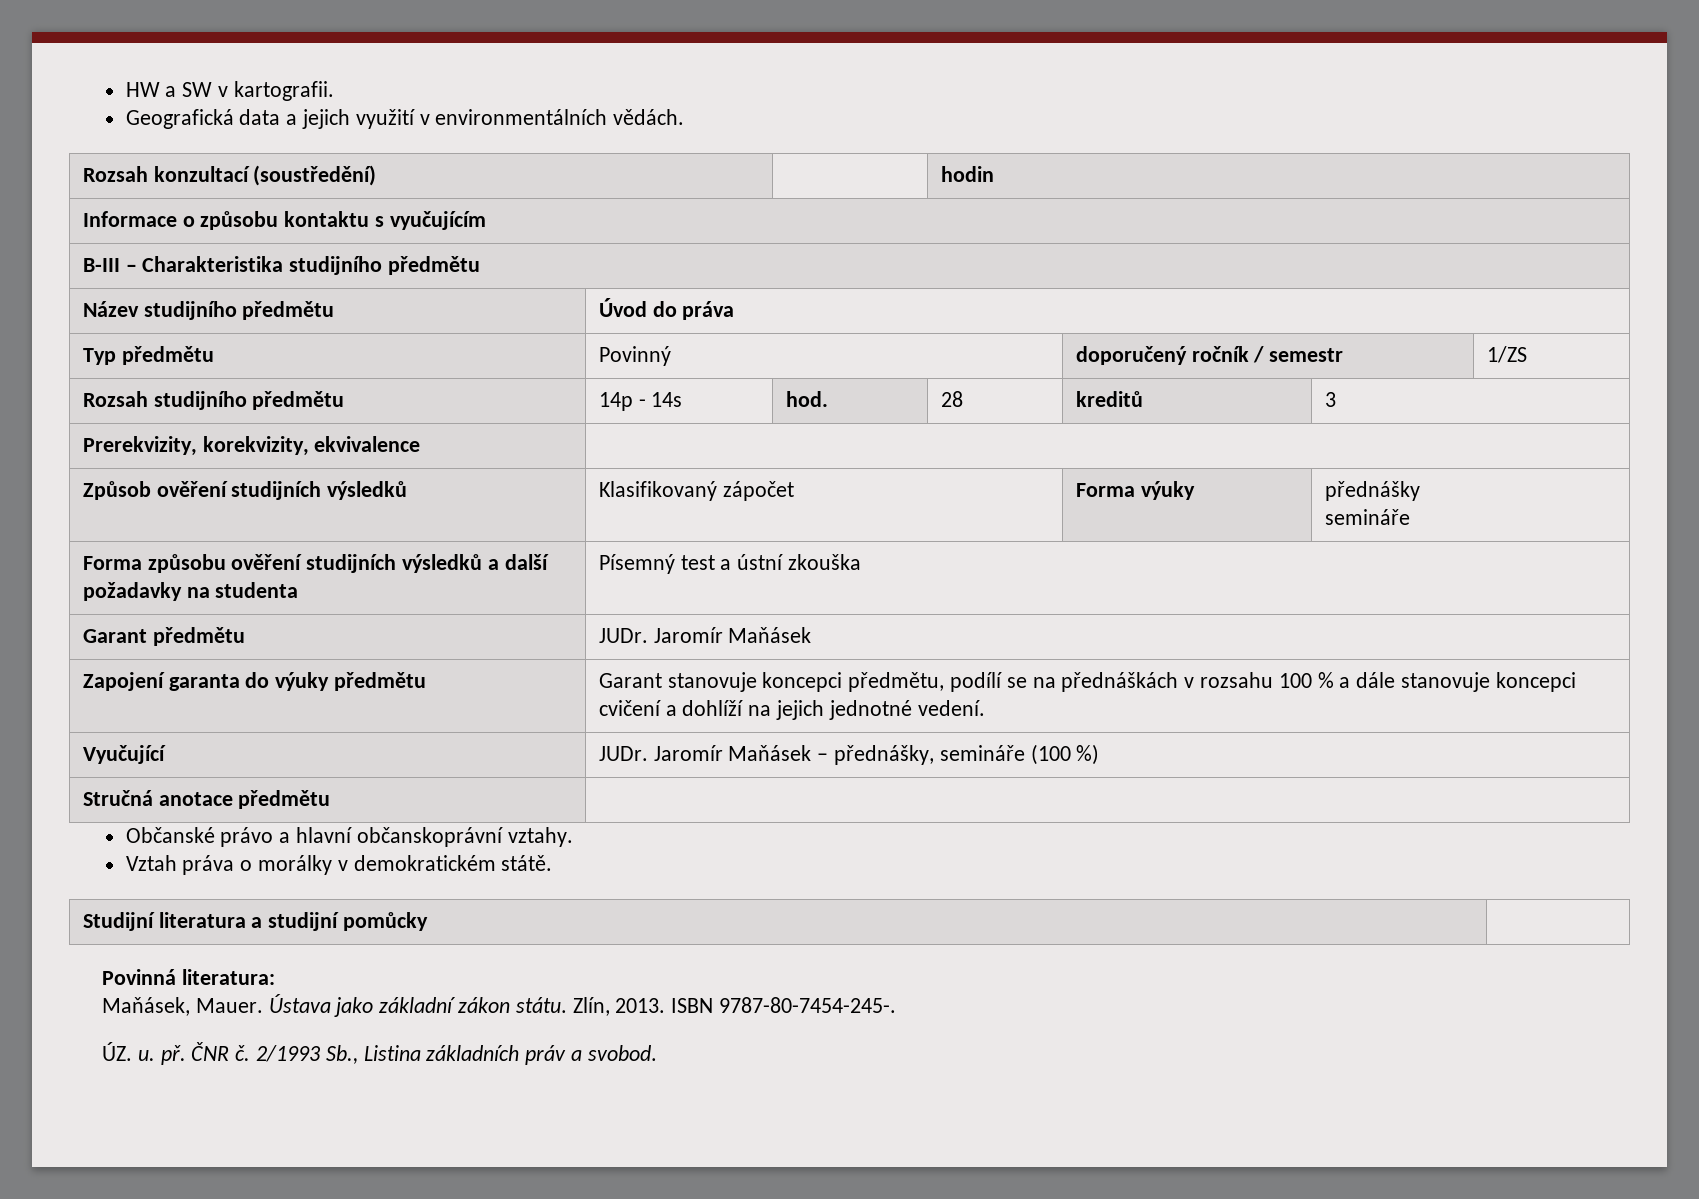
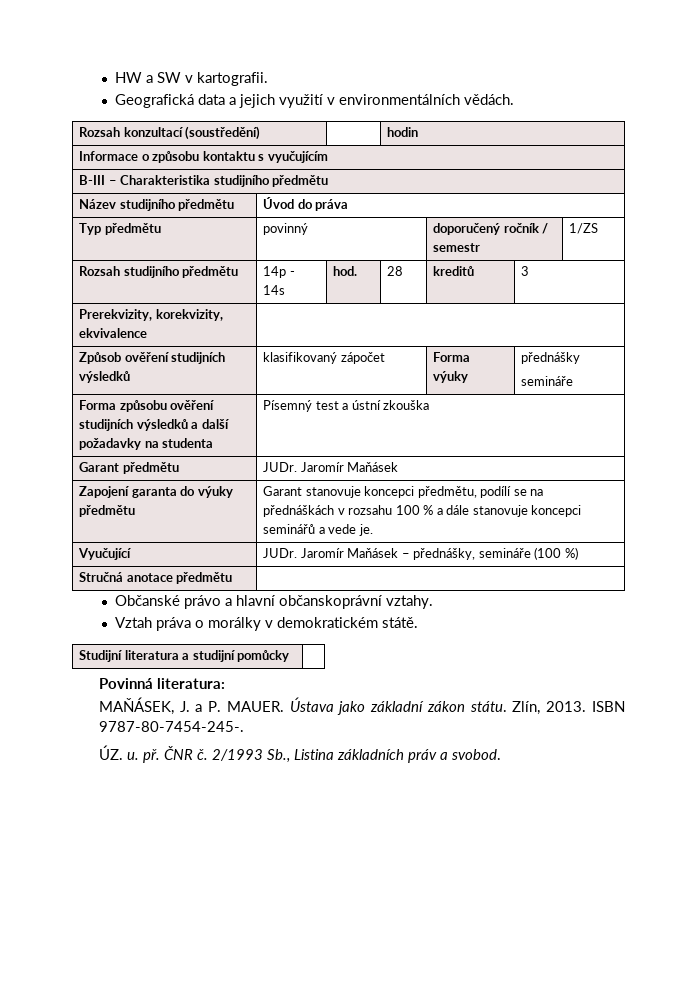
[598,346,671,366] Povinný -> [263,223,309,235] povinný
[598,481,717,501] Klasifikovaný -> [263,352,338,364] klasifikovaný
[598,700,985,720] cvičení a dohlíží na jejich jednotné vedení. -> [263,524,373,536] seminářů a vede je.
[101,997,263,1016] Maňásek, Mauer. -> [98,697,284,715] MAŇÁSEK, J. a P. MAUER.

